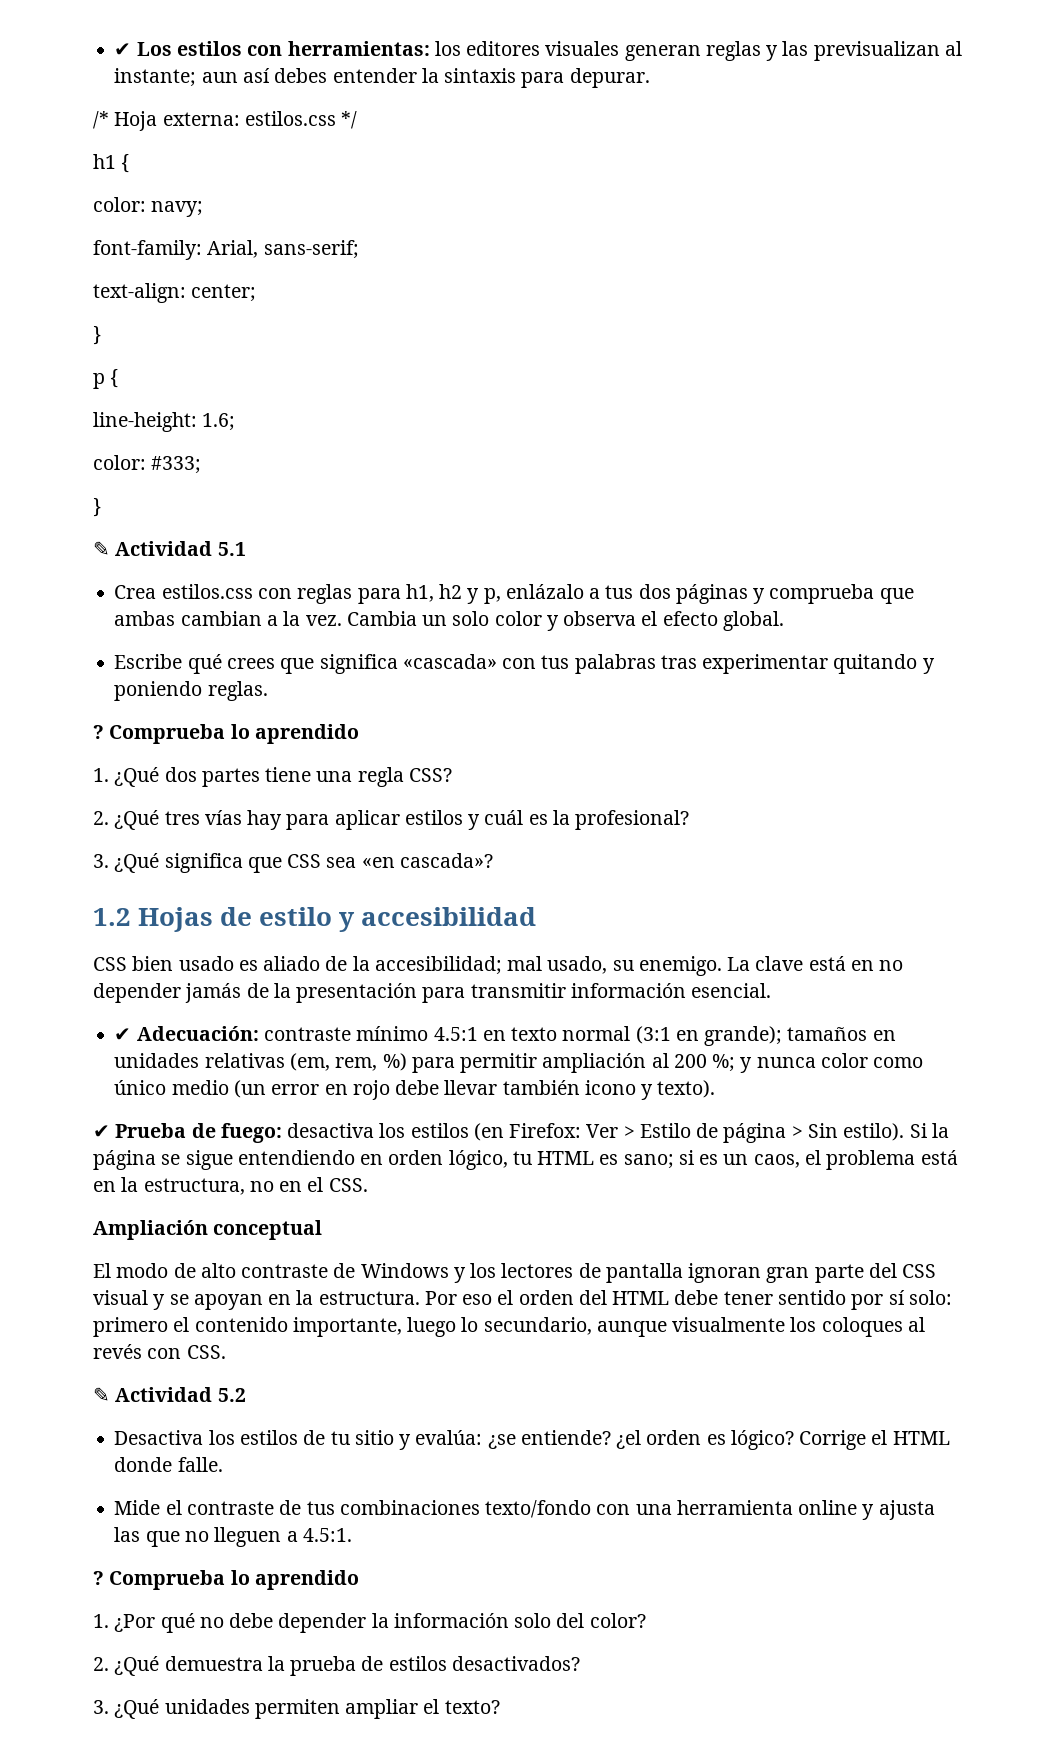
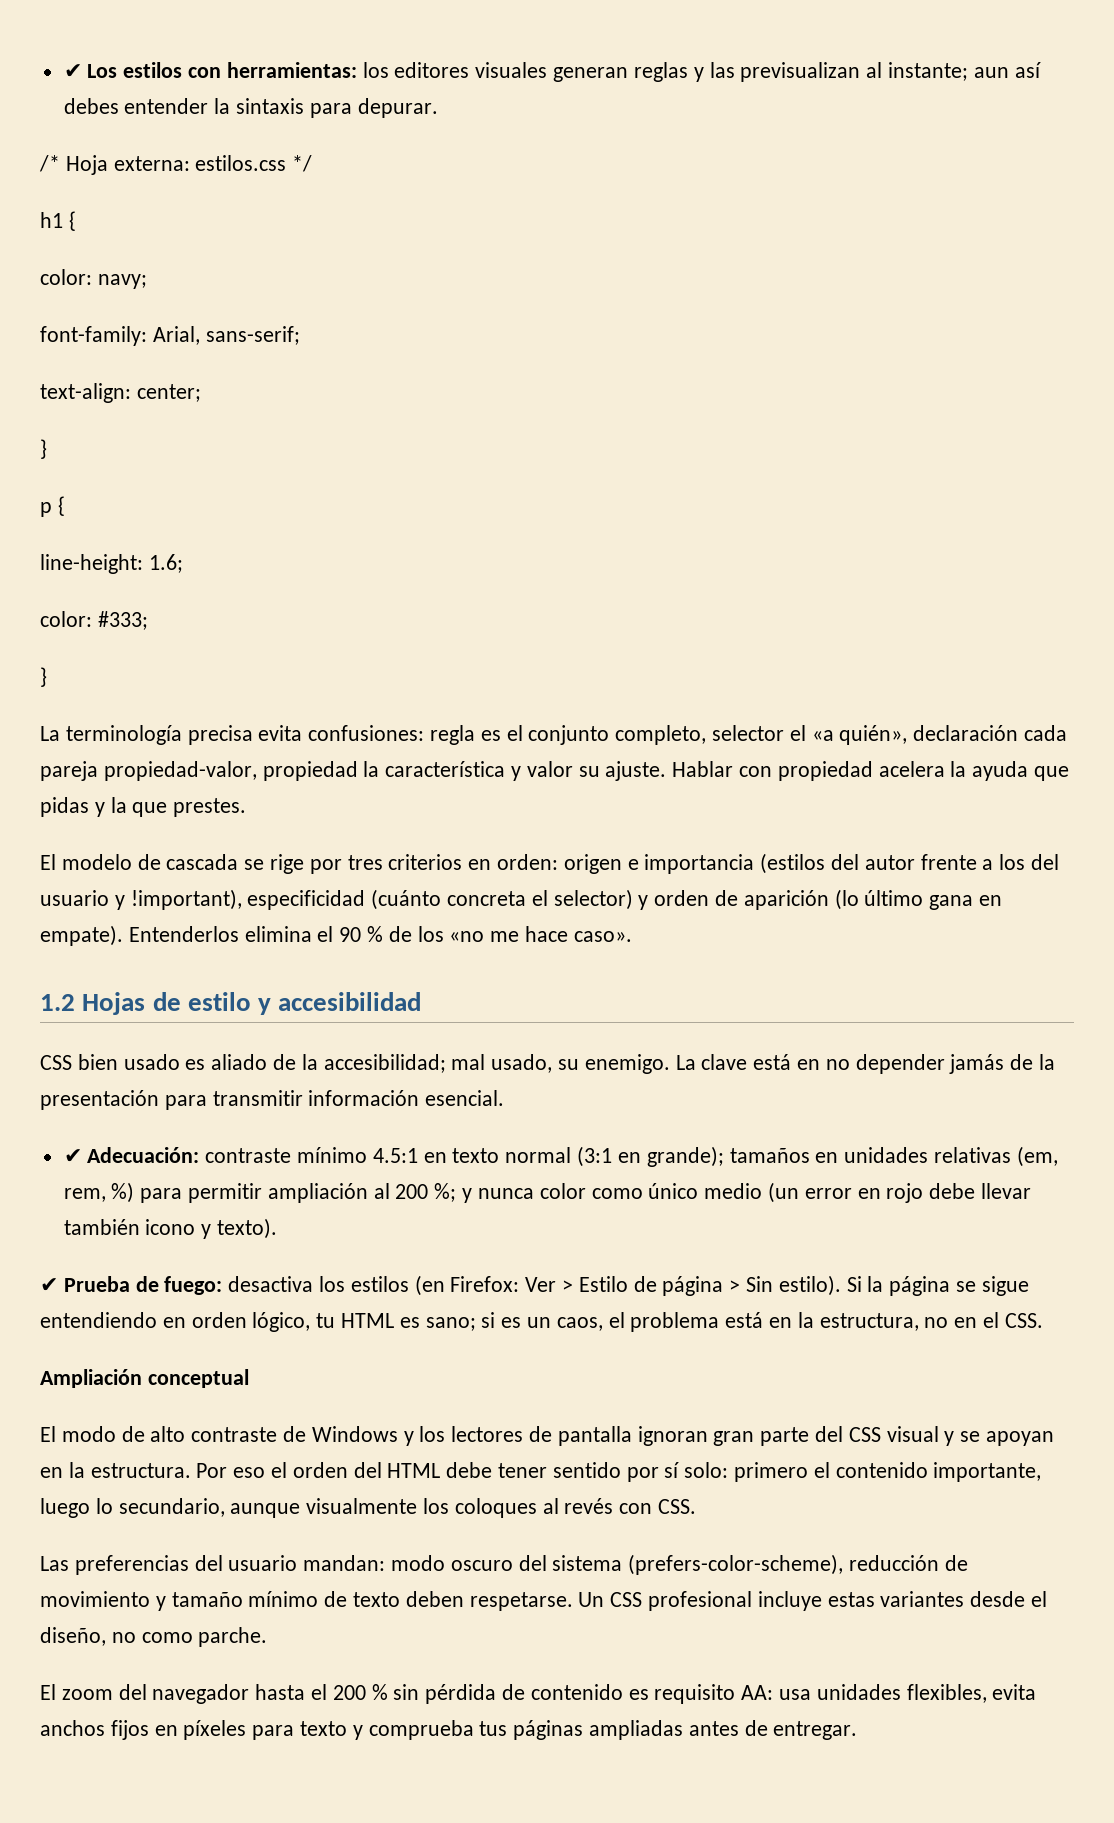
[93,541,246,556] [114,584,914,604] [114,611,784,631] [114,654,935,674] [114,681,268,701] [93,724,359,744] [93,767,452,787] [93,810,690,830] [93,853,493,873] ✎ Actividad 5.1 // Crea estilos.css con reglas para h1, h2 y p, enlázalo a tus dos páginas y comprueba que ambas cambian a la vez. Cambia un solo color y observa el efecto global. // Escribe qué crees que significa «cascada» con tus palabras tras experimentar quitando y poniendo reglas. // ? Comprueba lo aprendido // 1. ¿Qué dos partes tiene una regla CSS? // 2. ¿Qué tres vías hay para aplicar estilos y cuál es la profesional? // 3. ¿Qué significa que CSS sea «en cascada»? -> [40,725,1068,745] [40,761,1070,781] [40,797,247,817] [40,853,1060,874] [40,889,1003,910] [40,925,632,946] La terminología precisa evita confusiones: regla es el conjunto completo, selector el «a quién», declaración cada pareja propiedad-valor, propiedad la característica y valor su ajuste. Hablar con propiedad acelera la ayuda que pidas y la que prestes. // El modelo de cascada se rige por tres criterios en orden: origen e importancia (estilos del autor frente a los del usuario y !important), especificidad (cuánto concreta el selector) y orden de aparición (lo último gana en empate). Entenderlos elimina el 90 % de los «no me hace caso».
[93,1387,246,1402] [114,1430,950,1450] [114,1457,223,1472] [114,1500,935,1520] [114,1527,352,1547] [93,1570,359,1590] [93,1613,646,1633] [93,1656,580,1676] [93,1699,500,1719] ✎ Actividad 5.2 // Desactiva los estilos de tu sitio y evalúa: ¿se entiende? ¿el orden es lógico? Corrige el HTML donde falle. // Mide el contraste de tus combinaciones texto/fondo con una herramienta online y ajusta las que no lleguen a 4.5:1. // ? Comprueba lo aprendido // 1. ¿Por qué no debe depender la información solo del color? // 2. ¿Qué demuestra la prueba de estilos desactivados? // 3. ¿Qué unidades permiten ampliar el texto? -> [40,1554,968,1575] [40,1591,1048,1611] [40,1627,268,1647] [40,1684,1037,1704] [40,1720,858,1740] Las preferencias del usuario mandan: modo oscuro del sistema (prefers-color-scheme), reducción de movimiento y tamaño mínimo de texto deben respetarse. Un CSS profesional incluye estas variantes desde el diseño, no como parche. // El zoom del navegador hasta el 200 % sin pérdida de contenido es requisito AA: usa unidades flexibles, evita anchos fijos en píxeles para texto y comprueba tus páginas ampliadas antes de entregar.

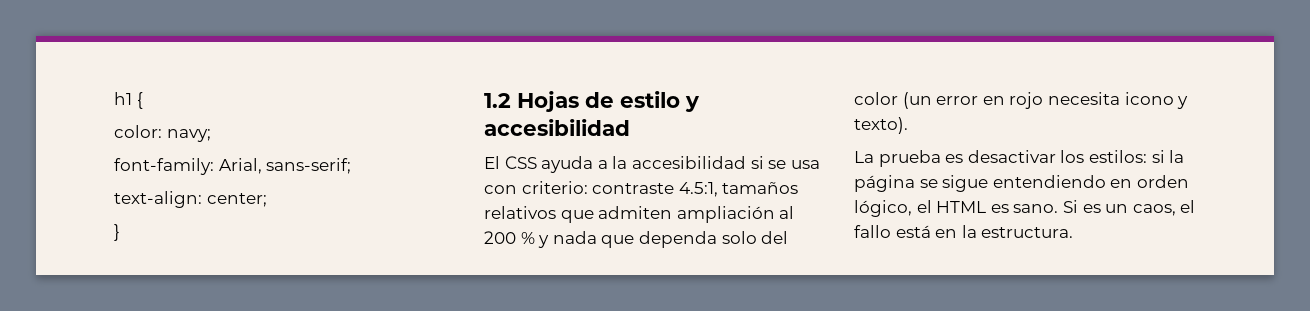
[63,62,1041,82] [63,98,438,118] [39,155,313,175] ✔ Los estilos con herramientas: los editores visuales generan reglas y las previsualizan al instante; aun así debes entender la sintaxis para depurar. // /* Hoja externa: estilos.css */ // -> (114, 98) none
[40,496,65,517] [40,554,183,574] [40,611,148,630] [40,667,47,687] [40,725,1068,745] [40,761,1070,781] [40,797,247,817] [40,853,1060,874] [40,889,1003,910] [40,925,632,946] // p { // line-height: 1.6; // color: #333; // } // La terminología precisa evita confusiones: regla es el conjunto completo, selector el «a quién», declaración cada pareja propiedad-valor, propiedad la característica y valor su ajuste. Hablar con propiedad acelera la ayuda que pidas y la que prestes. // El modelo de cascada se rige por tres criterios en orden: origen e importancia (estilos del autor frente a los del usuario y !important), especificidad (cuánto concreta el selector) y orden de aparición (lo último gana en empate). Entenderlos elimina el 90 % de los «no me hace caso». -> (120, 232) none
[40,1054,1056,1074] [40,1090,505,1110] [63,1146,1058,1167] [63,1182,763,1203] CSS bien usado es aliado de la accesibilidad; mal usado, su enemigo. La clave está en no depender jamás de la presentación para transmitir información esencial. // ✔ Adecuación: contraste mínimo 4.5:1 en texto normal (3:1 en grande); tamaños en unidades relativas (em, rem, %) para permitir ampliación al 200 %; y nunca color como único medio -> [484,156,820,173] [484,181,799,197] [484,206,795,223] [484,231,789,248] [854,92,898,105] El CSS ayuda a la accesibilidad si se usa con criterio: contraste 4.5:1, tamaños relativos que admiten ampliación al 200 % y nada que dependa solo del color
[929,1183,1031,1199] [63,1219,140,1235] debe llevar también -> [1047,92,1120,105] necesita
[40,1275,862,1296] ✔ Prueba de fuego: desactiva los estilos (en Firefox: Ver > Estilo de página > Sin estilo). Si -> [854,150,1165,167] La prueba es desactivar los estilos: si
[316,1313,336,1328] tu -> [916,200,932,213] el
[425,1312,496,1331] sano; si -> [1013,200,1078,213] sano. Si
[630,1312,720,1332] problema -> [854,225,891,238] fallo
[819,1312,1043,1331] [40,1369,249,1388] [40,1426,1055,1446] [40,1462,1042,1482] [40,1498,697,1518] [40,1554,968,1575] [40,1591,1048,1611] [40,1627,268,1647] [40,1684,1037,1704] [40,1720,858,1740] estructura, no en el CSS. // Ampliación conceptual // El modo de alto contraste de Windows y los lectores de pantalla ignoran gran parte del CSS visual y se apoyan en la estructura. Por eso el orden del HTML debe tener sentido por sí solo: primero el contenido importante, luego lo secundario, aunque visualmente los coloques al revés con CSS. // Las preferencias del usuario mandan: modo oscuro del sistema (prefers-color-scheme), reducción de movimiento y tamaño mínimo de texto deben respetarse. Un CSS profesional incluye estas variantes desde el diseño, no como parche. // El zoom del navegador hasta el 200 % sin pérdida de contenido es requisito AA: usa unidades flexibles, evita anchos fijos en píxeles para texto y comprueba tus páginas ampliadas antes de entregar. -> [981,227,1074,238] estructura.

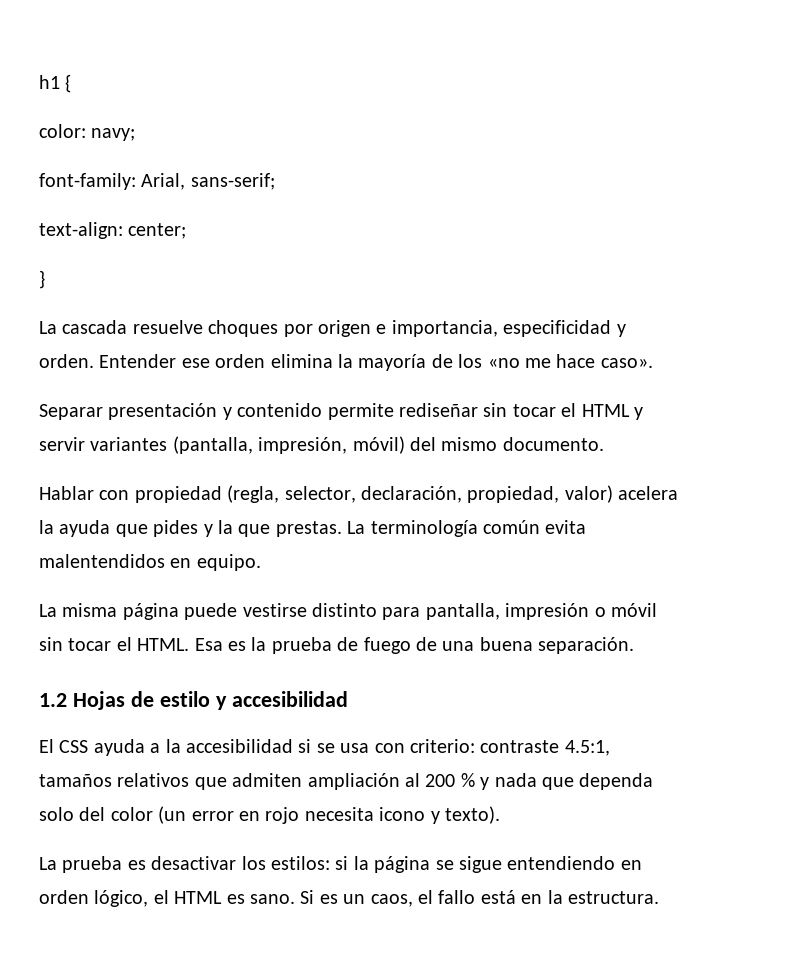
(120, 232) none -> [39,320,626,337] [39,354,653,371] [39,403,643,420] [39,436,604,454] [39,485,679,503] [39,520,587,537] [39,554,261,571] [39,603,657,620] [39,637,635,654] // La cascada resuelve choques por origen e importancia, especificidad y orden. Entender ese orden elimina la mayoría de los «no me hace caso». // Separar presentación y contenido permite rediseñar sin tocar el HTML y servir variantes (pantalla, impresión, móvil) del mismo documento. // Hablar con propiedad (regla, selector, declaración, propiedad, valor) acelera la ayuda que pides y la que prestas. La terminología común evita malentendidos en equipo. // La misma página puede vestirse distinto para pantalla, impresión o móvil sin tocar el HTML. Esa es la prueba de fuego de una buena separación.

